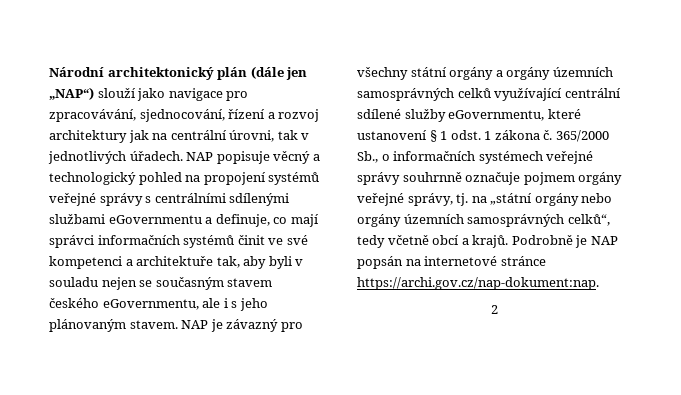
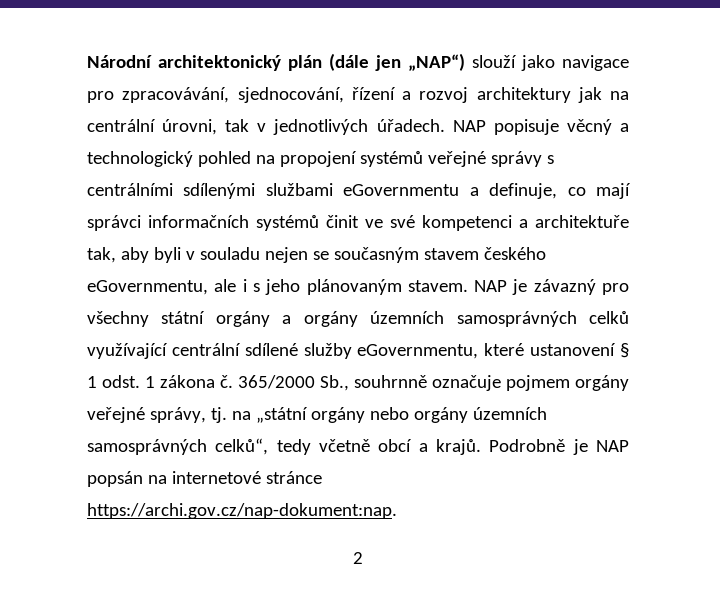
[381,151,594,164] [357,172,400,185] o informačních systémech veřejné správy -> (349, 383) none

